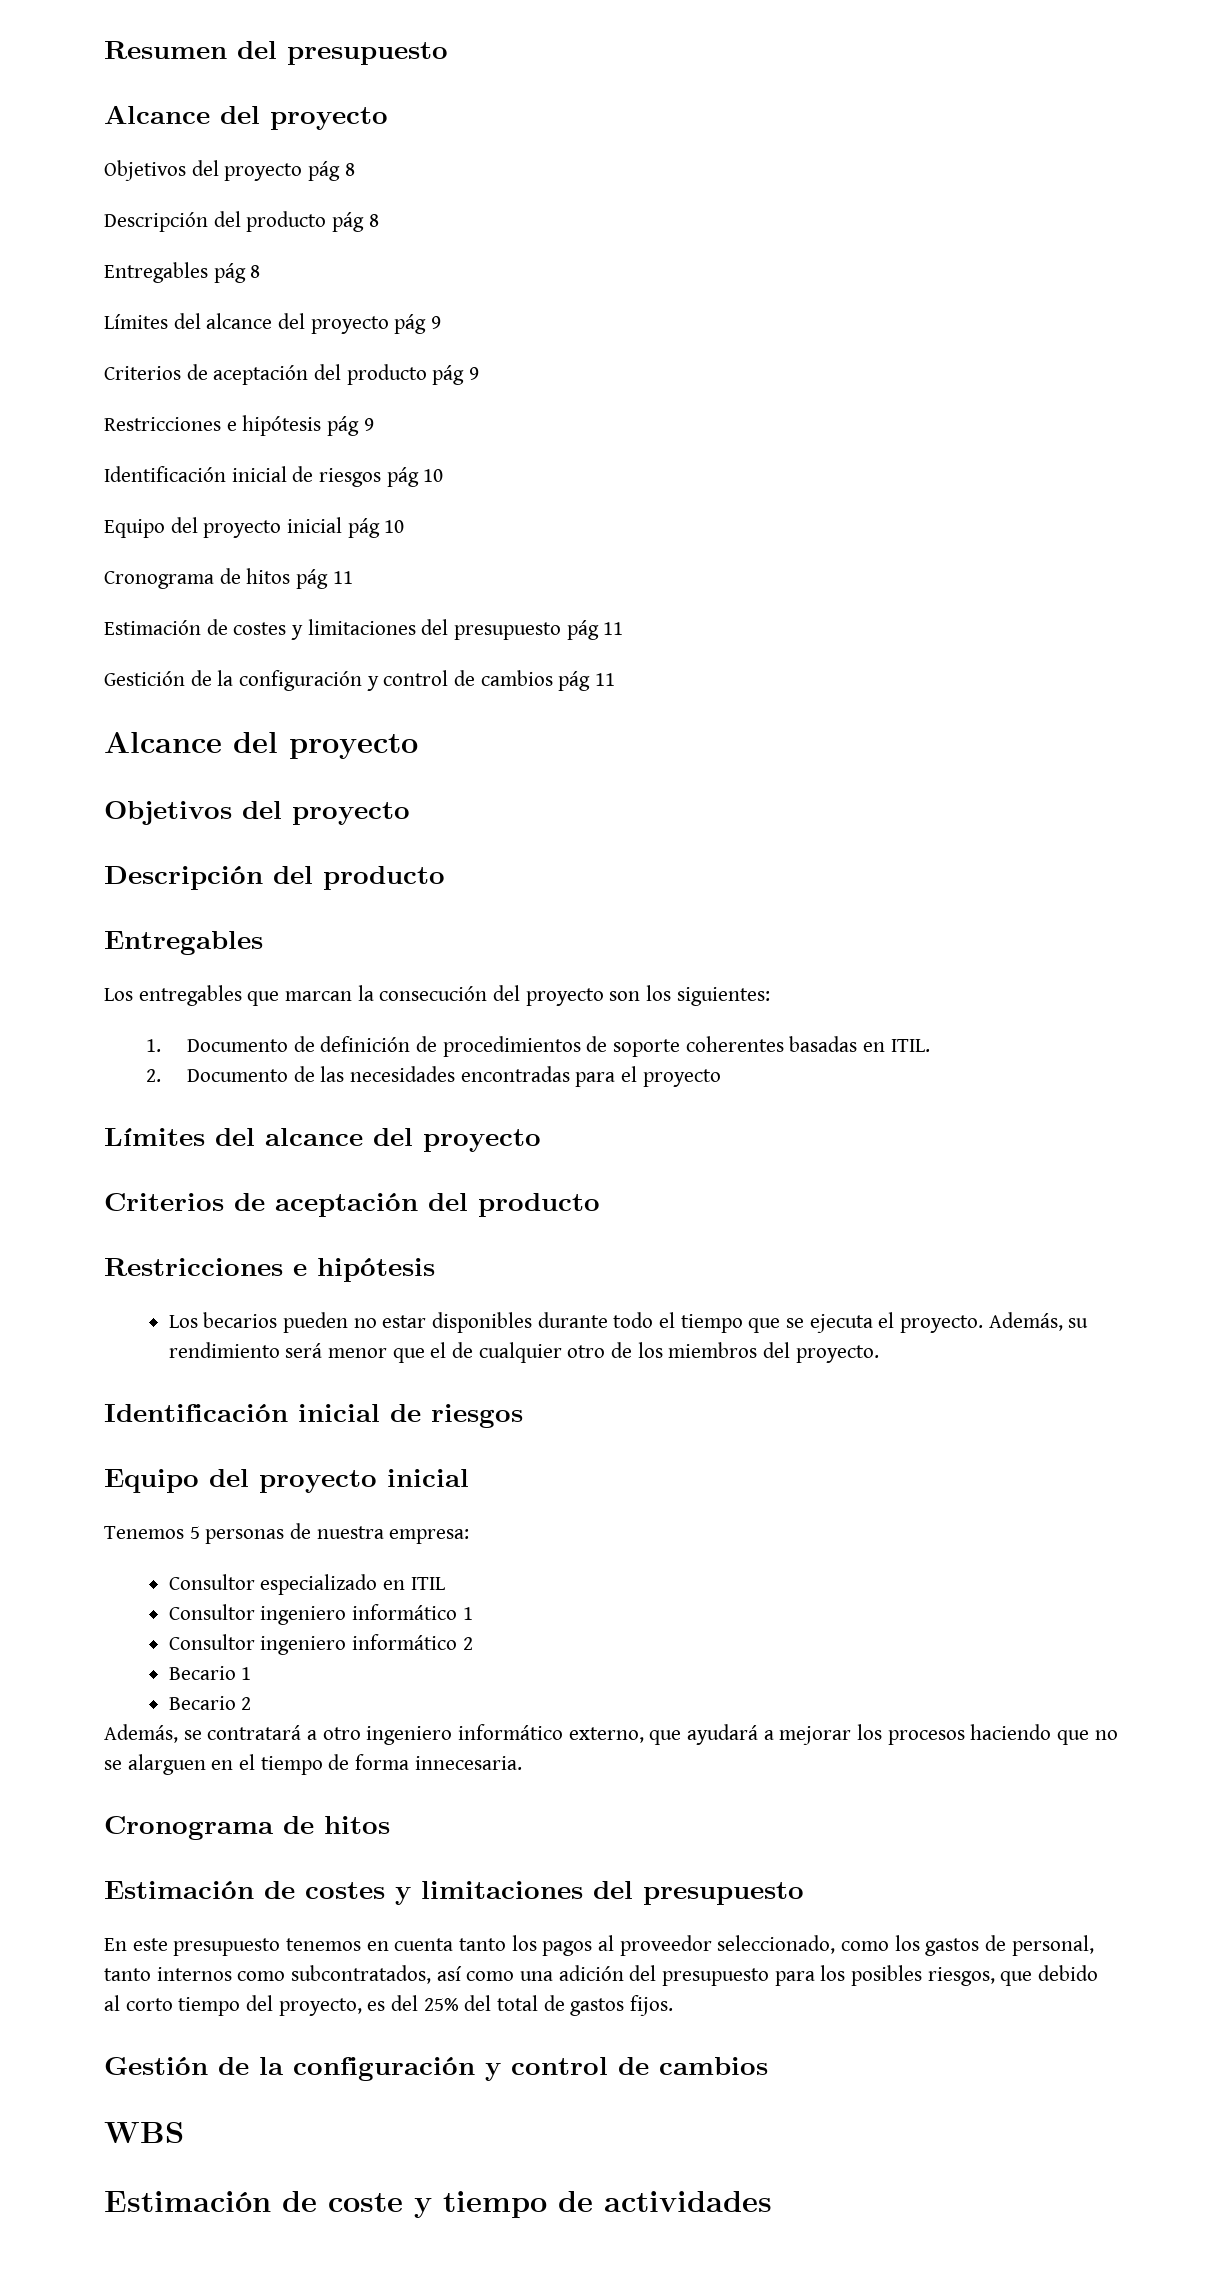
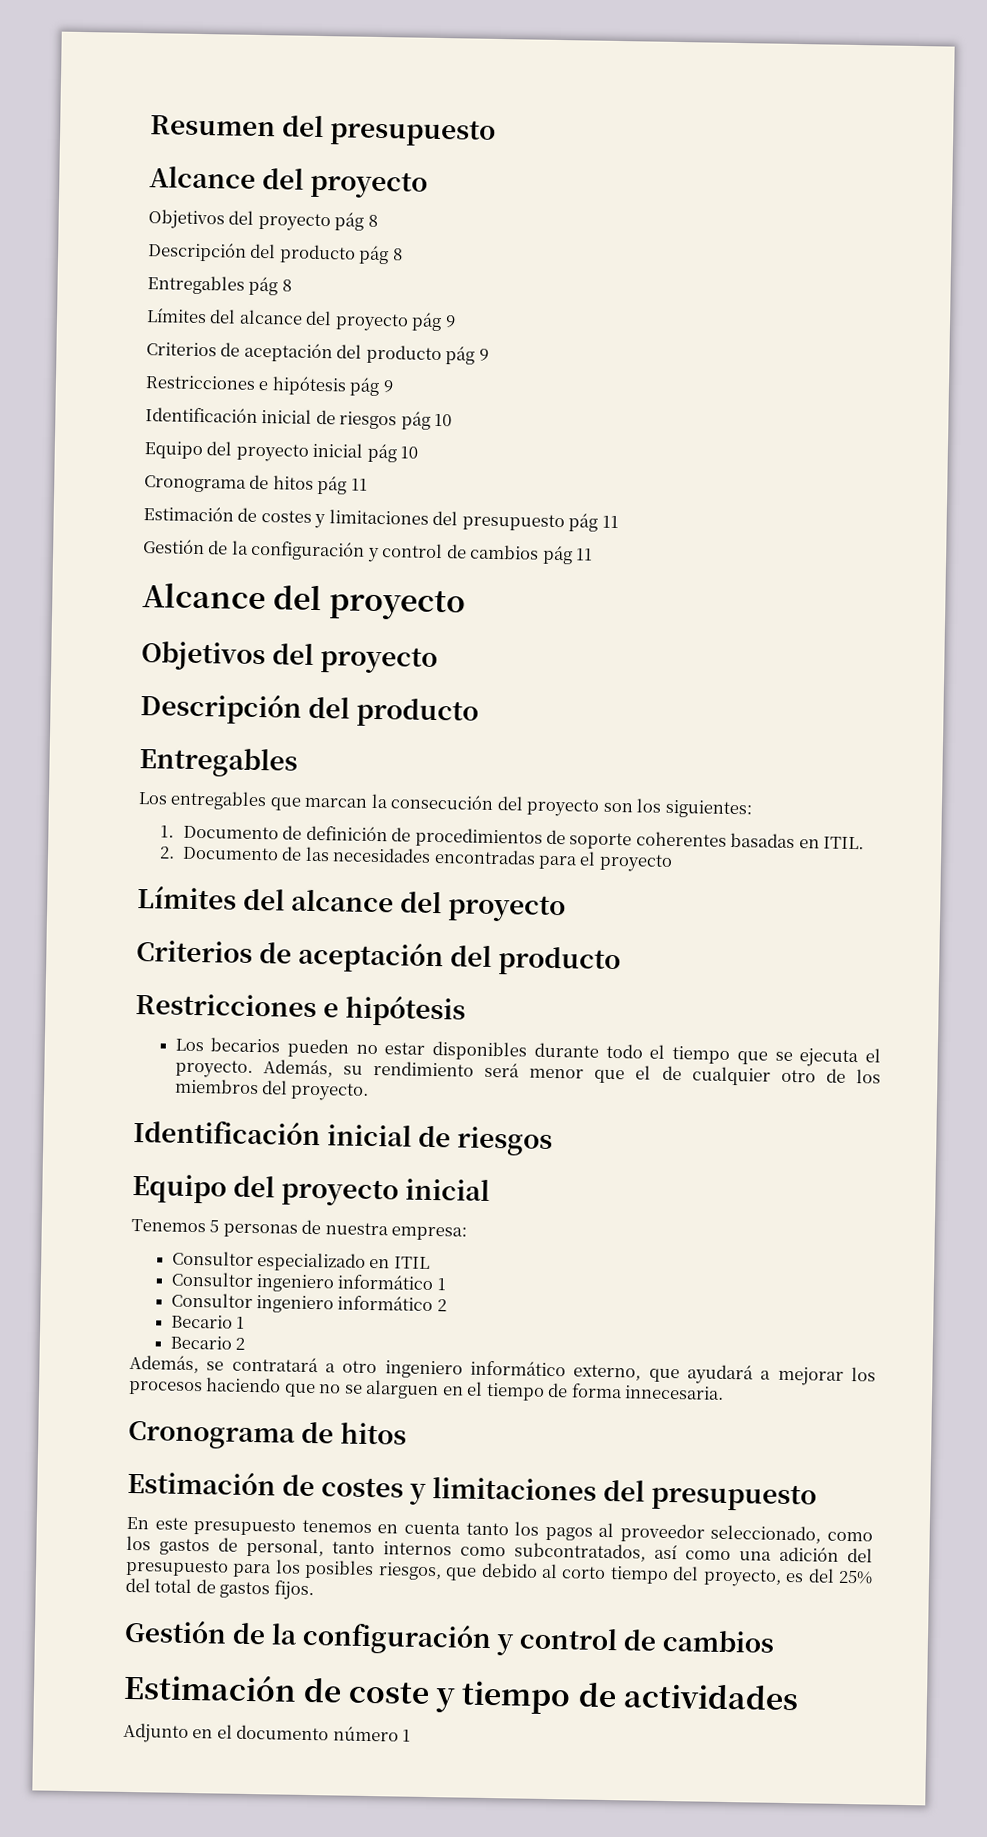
[104,671,185,686] Gestición -> [143,539,205,555] Gestión
[104,2122,184,2143] // WBS -> (776, 1641) none
(772, 2201) none -> [123,1722,412,1743] // Adjunto en el documento número 1

